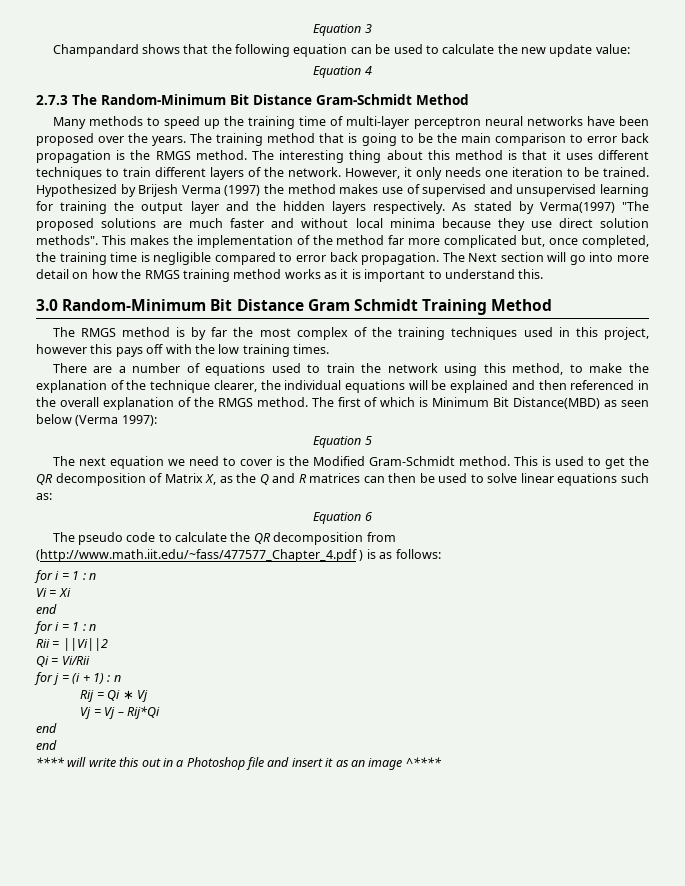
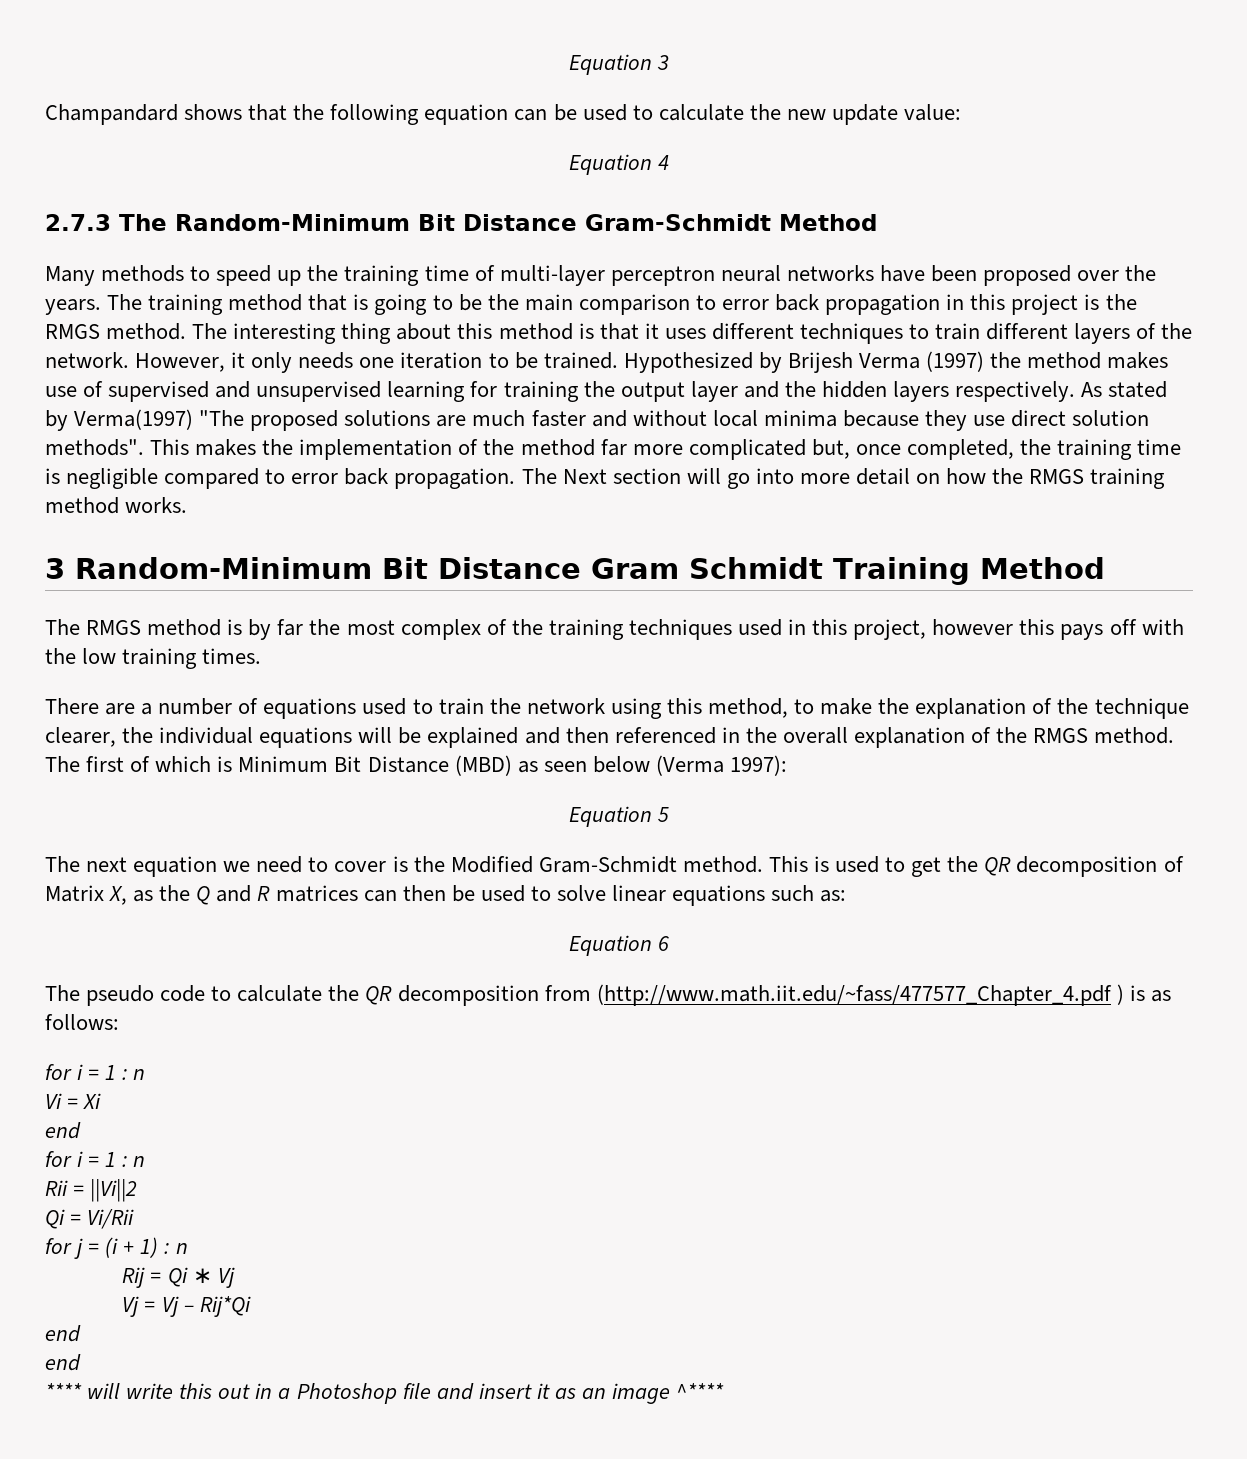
(111, 156) none -> [946,294,1079,315] in this project
[284,269,544,282] [36,299,58,311] works as it is important to understand this. // 3.0 -> [125,497,188,513] [45,558,65,579] works. // 3
[513,397,601,409] Distance(MBD) -> [367,755,512,776] Distance (MBD)

